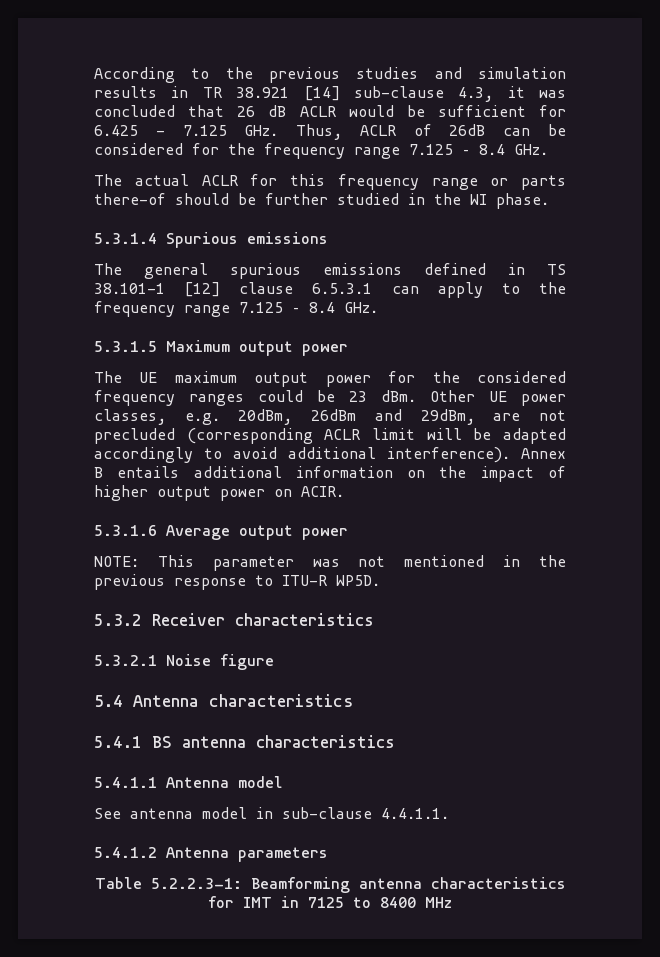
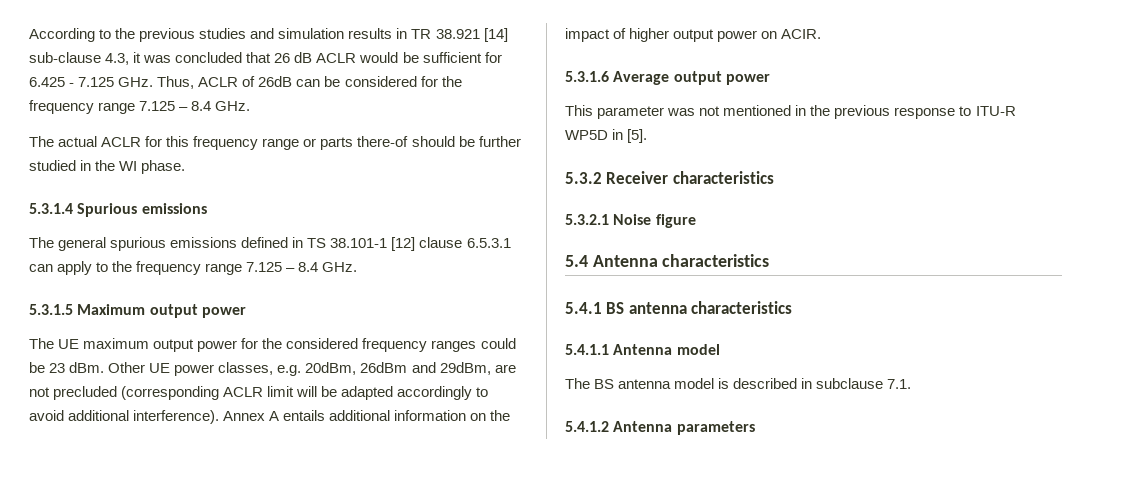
[94,467,103,478] B -> [269,411,280,421] A
[94,556,139,567] NOTE: -> (770, 79) none
[336,575,380,586] WP5D. -> [565,129,648,143] WP5D in [5].
[94,807,449,819] [94,847,328,862] [94,877,566,893] [208,896,452,908] See antenna model in sub-clause 4.4.1.1. // 5.4.1.2 Antenna parameters // Table 5.2.2.3-1: Beamforming antenna characteristics for IMT in 7125 to 8400 MHz -> [565,378,912,389] [565,421,755,435] The BS antenna model is described in subclause 7.1. // 5.4.1.2 Antenna parameters

